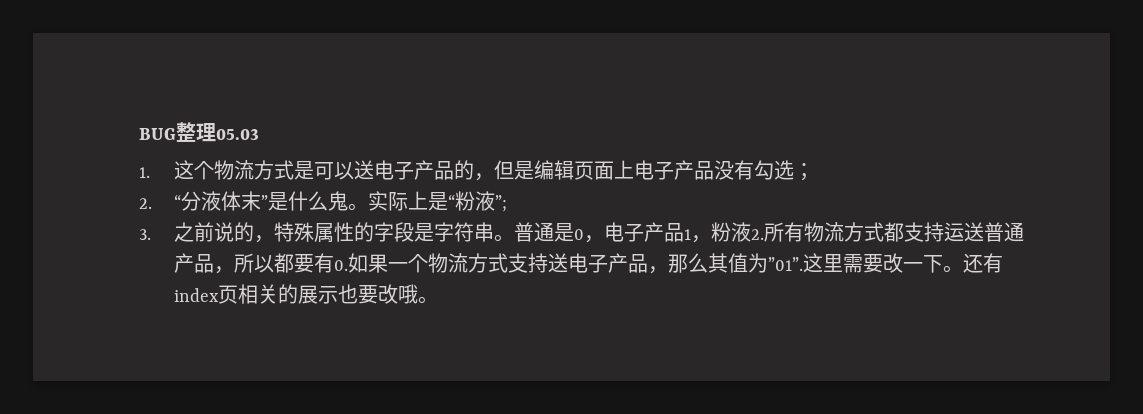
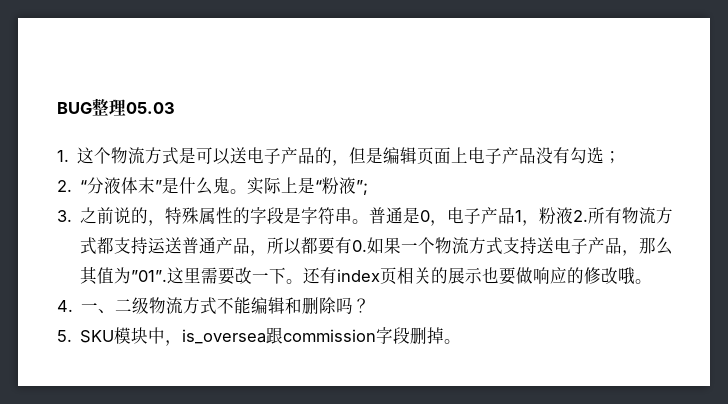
(378, 294) none -> [516,267,602,284] 做响应的修
(438, 300) none -> [57,297,371,315] [57,327,462,346] // 4.一、二级物流方式不能编辑和删除吗？ // 5. SKU模块中，is_oversea跟commission字段删掉。

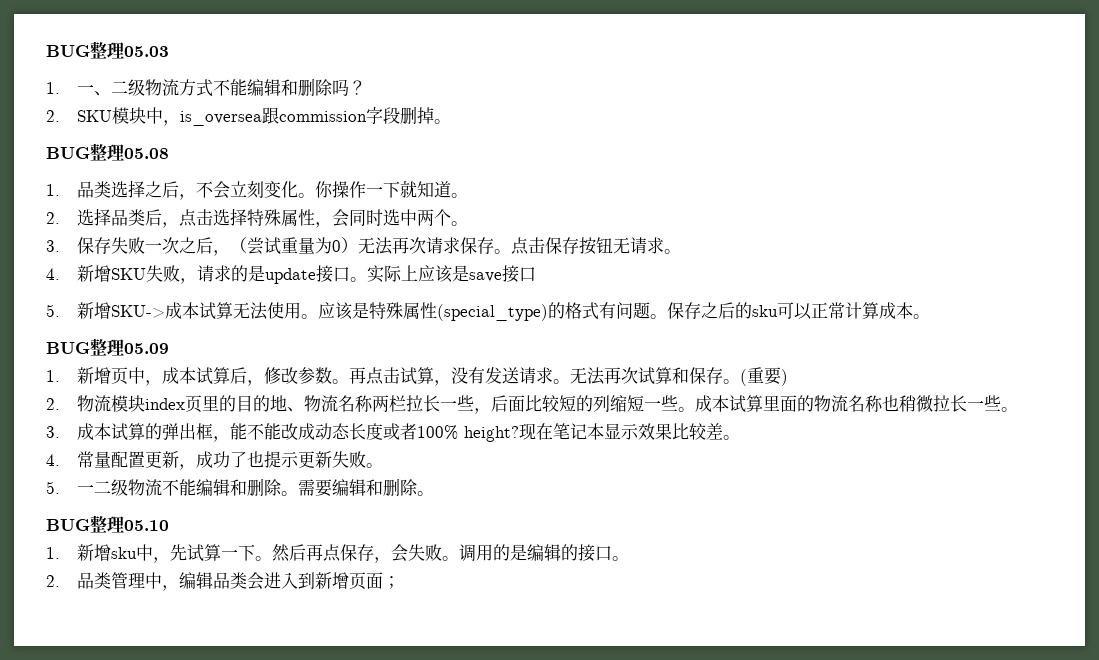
[77,147,622,166] [57,177,369,195] [57,207,674,226] [80,237,674,256] [80,267,653,285] [57,300,73,312] 这个物流方式是可以送电子产品的，但是编辑页面上电子产品没有勾选； // 2. “分液体末”是什么鬼。实际上是“粉液”; // 3.之前说的，特殊属性的字段是字符串。普通是0，电子产品1，粉液2.所有物流方式都支持运送普通产品，所以都要有0.如果一个物流方式支持送电子产品，那么其值为”01”.这里需要改一下。还有index页相关的展示也要做响应的修改哦。 // 4. -> (60, 88) none
[57,330,72,342] 5. -> [46,110,60,122] 2.
(462, 341) none -> [46,143,169,161] [46,180,469,200] [46,208,469,228] [46,237,682,256] [46,265,537,284] [46,302,931,321] [46,338,169,356] [46,367,789,386] [46,395,1019,414] [46,423,741,442] [46,451,384,470] [46,478,435,497] [46,515,169,533] [46,544,630,563] [46,572,401,591] // BUG整理05.08 // 1.品类选择之后，不会立刻变化。你操作一下就知道。 // 2.选择品类后，点击选择特殊属性，会同时选中两个。 // 3.保存失败一次之后，（尝试重量为0）无法再次请求保存。点击保存按钮无请求。 // 4.新增SKU失败，请求的是update接口。实际上应该是save接口 // 5.新增SKU->成本试算无法使用。应该是特殊属性(special_type)的格式有问题。保存之后的sku可以正常计算成本。 // BUG整理05.09 // 1.新增页中，成本试算后，修改参数。再点击试算，没有发送请求。无法再次试算和保存。(重要) // 2.物流模块index页里的目的地、物流名称两栏拉长一些，后面比较短的列缩短一些。成本试算里面的物流名称也稍微拉长一些。 // 3.成本试算的弹出框，能不能改成动态长度或者100% height?现在笔记本显示效果比较差。 // 4.常量配置更新，成功了也提示更新失败。 // 5.一二级物流不能编辑和删除。需要编辑和删除。 // BUG整理05.10 // 1.新增sku中，先试算一下。然后再点保存，会失败。调用的是编辑的接口。 // 2.品类管理中，编辑品类会进入到新增页面；

